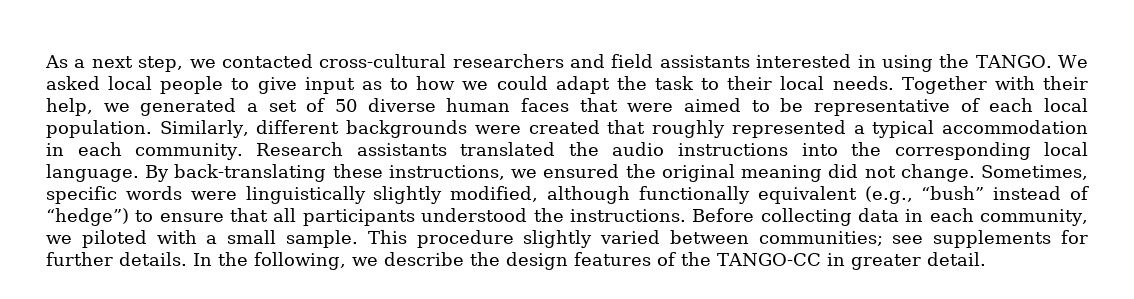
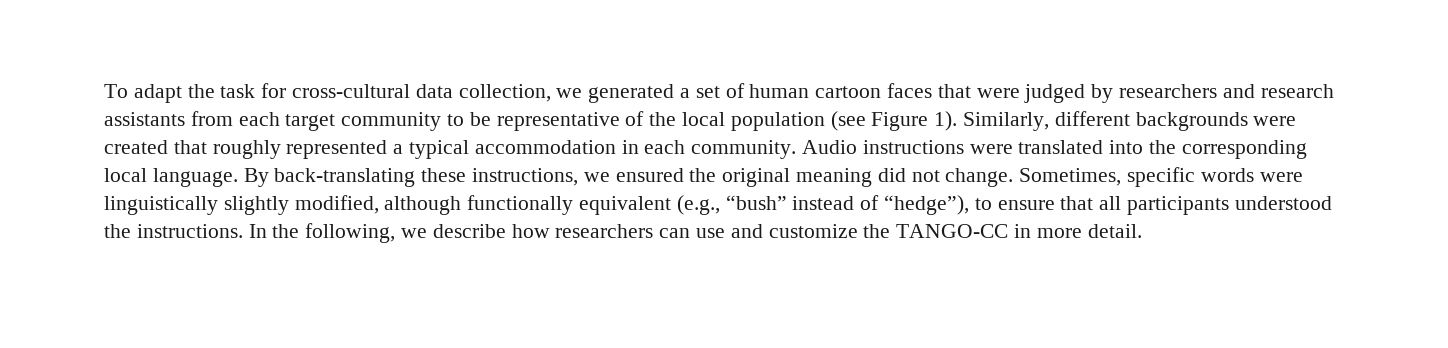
[45,54,1089,72] [46,76,1089,94] [46,98,93,116] As a next step, we contacted cross-cultural researchers and field assistants interested in using the TANGO. We asked local people to give input as to how we could adapt the task to their local needs. Together with their help, -> [104,83,551,103] To adapt the task for cross-cultural data collection,
[335,98,1088,116] [46,120,152,138] 50 diverse human faces that were aimed to be representative of each local population. -> [749,83,1334,103] [104,111,958,131] human cartoon faces that were judged by researchers and research assistants from each target community to be representative of the local population (see Figure 1).
[256,142,788,156] Research assistants translated the audio instructions -> [802,140,1104,154] Audio instructions were translated
[46,208,129,226] “hedge”) -> [884,195,970,215] “hedge”),
[692,208,1089,226] [46,230,1089,248] [46,252,187,266] Before collecting data in each community, we piloted with a small sample. This procedure slightly varied between communities; see supplements for further details. -> (243, 231) none
[470,252,676,270] the design features of -> [511,224,858,238] how researchers can use and customize
[850,254,921,270] greater -> [1036,228,1082,238] more

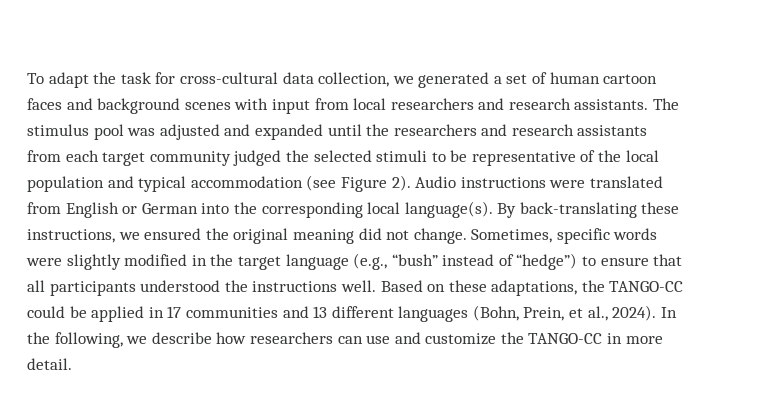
[937,84,1114,103] that were judged by -> [66,98,680,114] [27,124,390,140] and background scenes with input from local researchers and research assistants. The stimulus pool was adjusted and expanded until the
(442, 121) none -> [233,150,428,166] judged the selected stimuli
[830,111,1297,131] [104,140,1104,159] (see Figure 1). Similarly, different backgrounds were created that roughly represented a typical accommodation in each community. Audio instructions were translated -> [107,175,663,192] [27,202,198,218] and typical accommodation (see Figure 2). Audio instructions were translated from English or German
[152,168,238,187] language. -> [404,201,493,218] language(s).
[104,195,672,215] linguistically slightly modified, although functionally equivalent -> [66,254,349,270] slightly modified in the target language
[884,195,970,215] “hedge”), -> [516,253,578,270] “hedge”)
[136,224,243,238] instructions. -> [252,280,684,296] [27,305,657,322] instructions well. Based on these adaptations, the TANGO-CC could be applied in 17 communities and 13 different languages (Bohn, Prein, et al., 2024).

